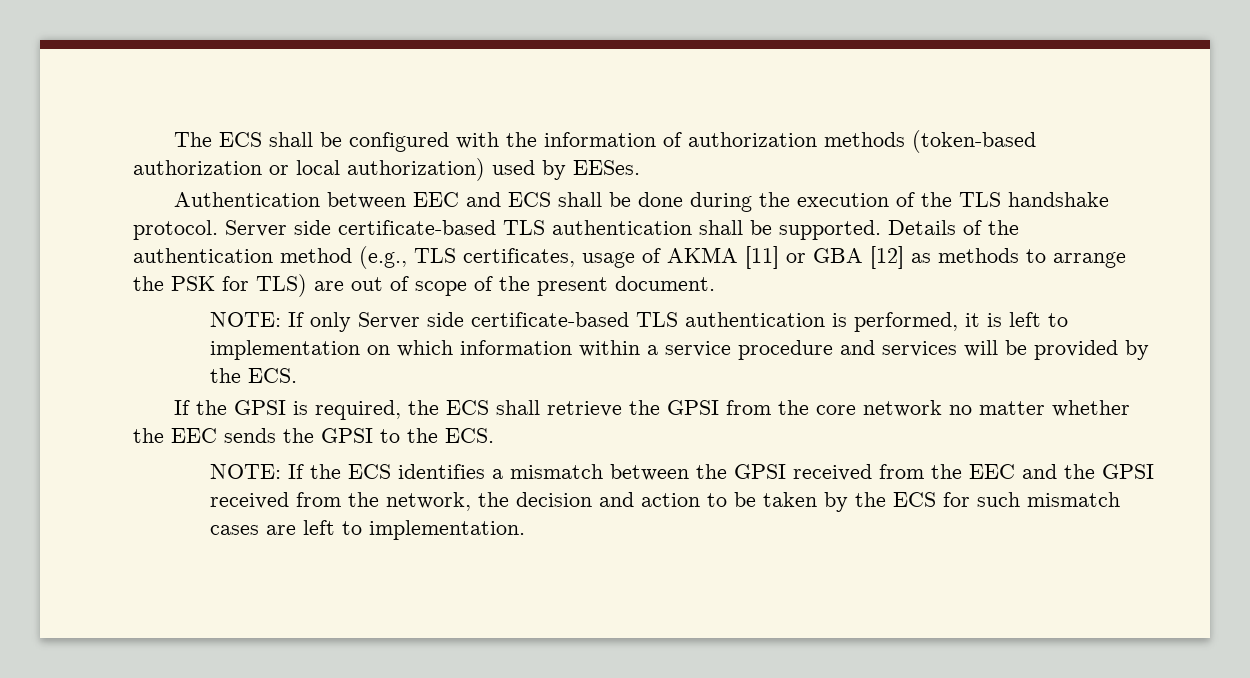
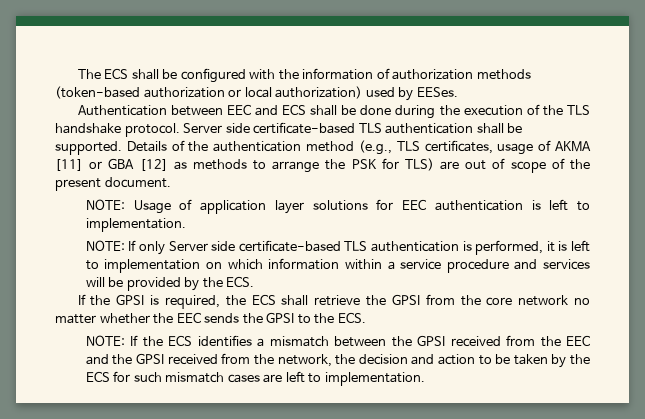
(715, 283) none -> [85,199,590,214] [85,218,186,232] // NOTE: Usage of application layer solutions for EEC authentication is left to implementation.

